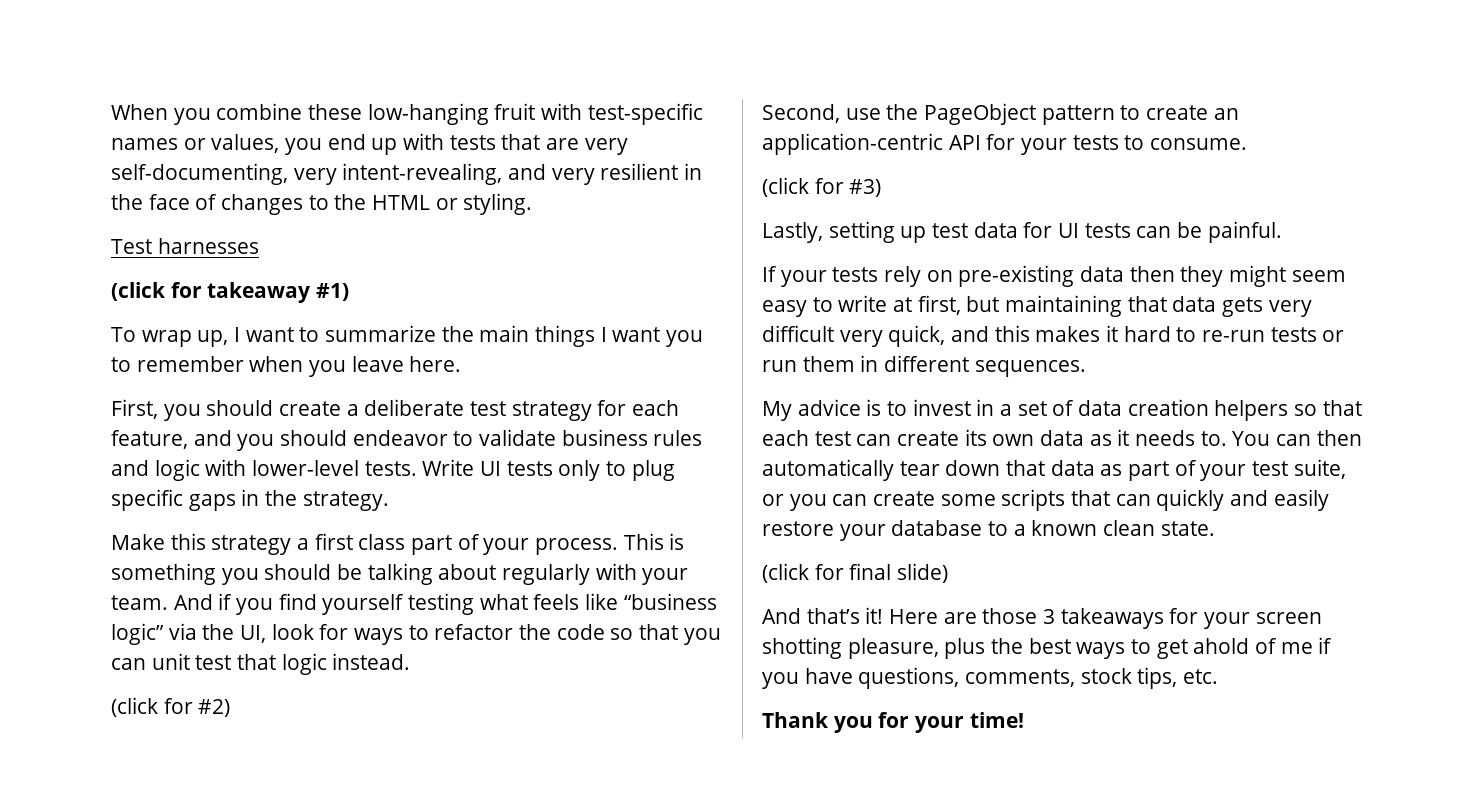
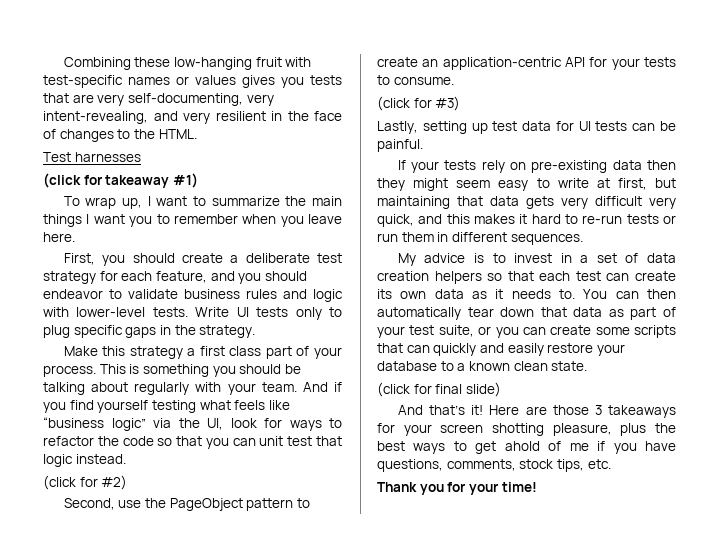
[111,103,303,125] When you combine -> [63,57,131,70] Combining
[211,133,445,155] values, you end up with -> [195,75,304,88] values gives you
[372,193,533,215] HTML or styling. -> [158,129,197,139] HTML.

